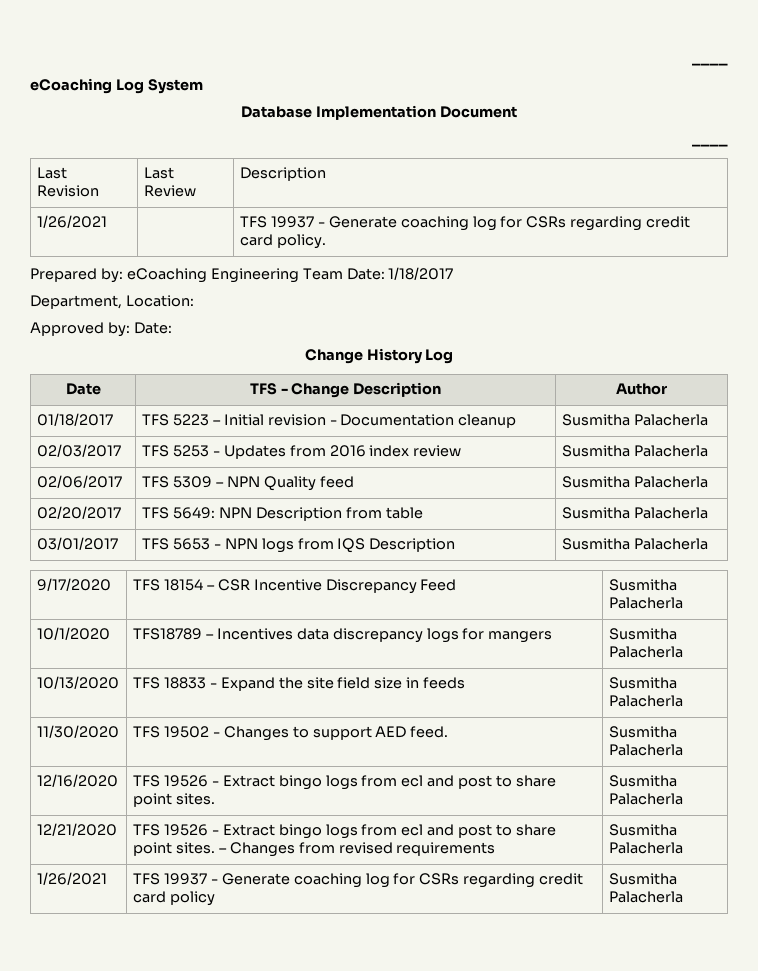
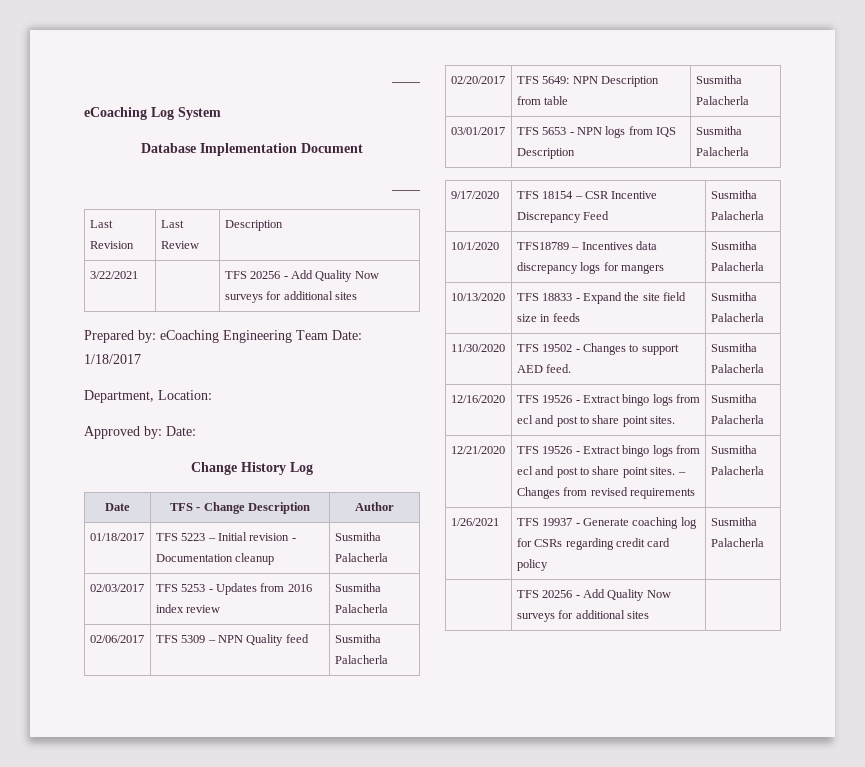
[36,215,107,228] [239,216,691,231] [239,234,326,249] 1/26/2021 | | TFS 19937 - Generate coaching log for CSRs regarding credit card policy. -> [89,271,138,279] [224,270,379,282] [224,291,357,303] 3/22/2021 | | TFS 20256 - Add Quality Now surveys for additional sites
(683, 897) none -> [516,589,671,601] [516,610,649,622] // | TFS 20256 - Add Quality Now surveys for additional sites |

